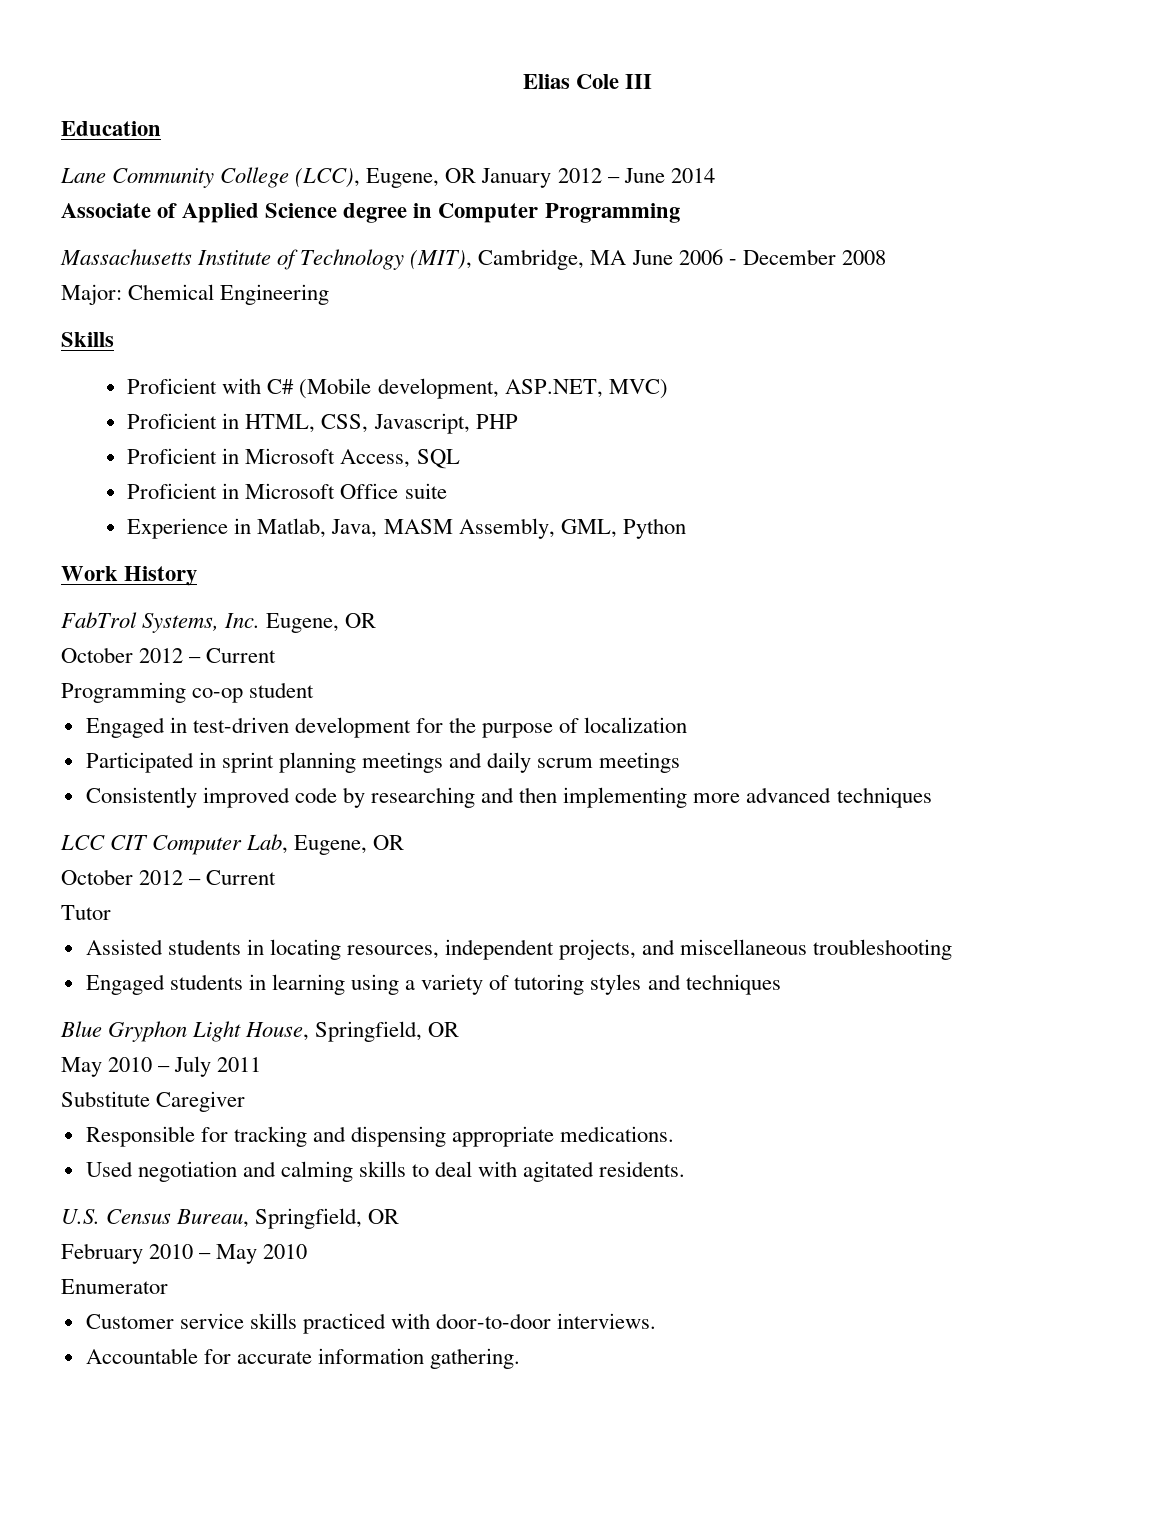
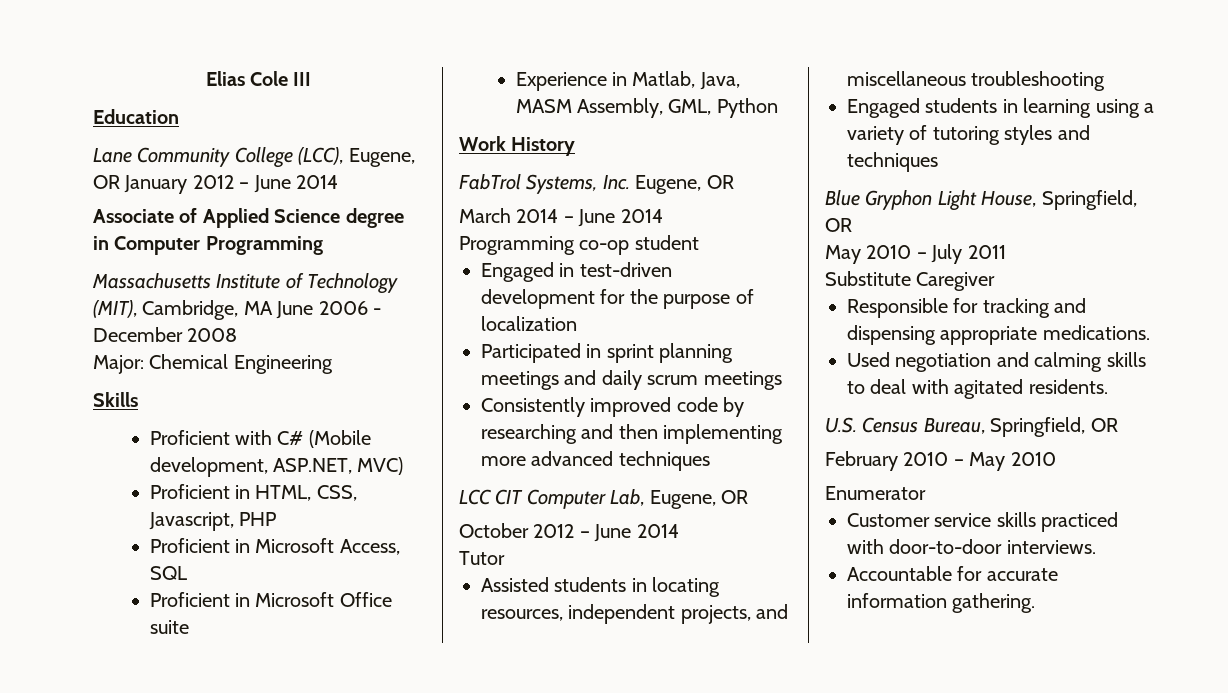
[61,647,277,663] October 2012 – Current -> [459,208,663,227] March 2014 – June 2014
[206,870,277,885] Current -> [594,524,679,542] June 2014

